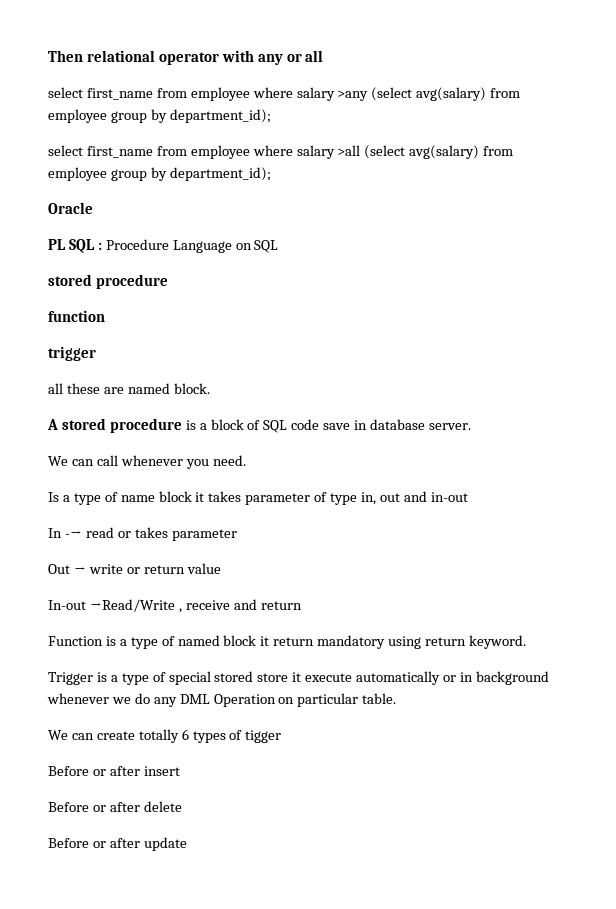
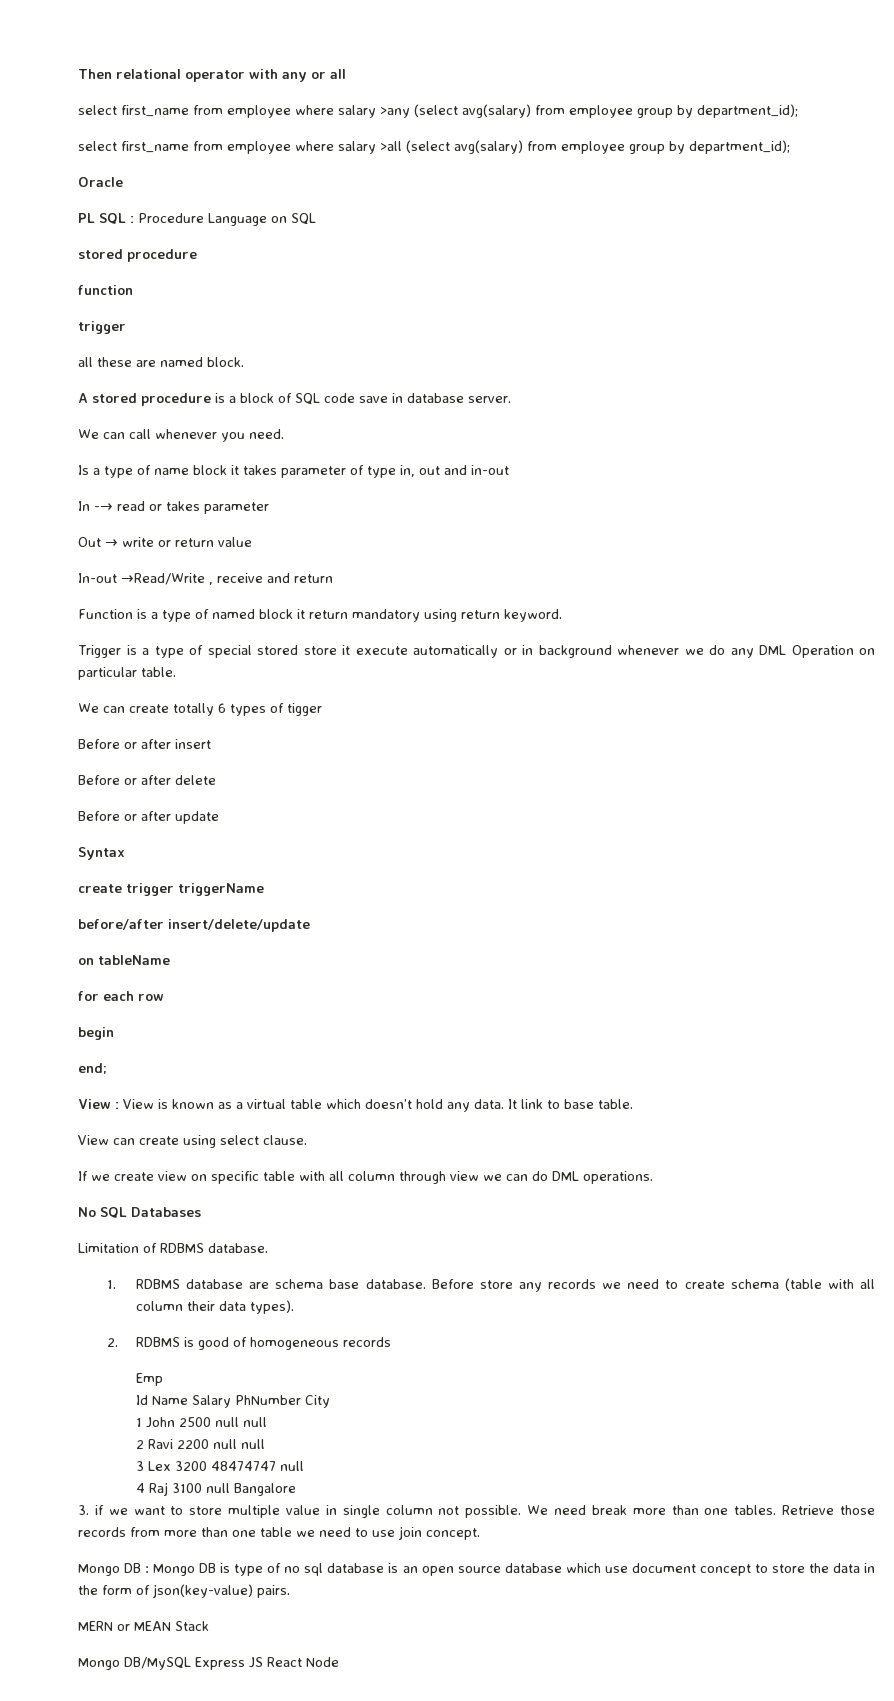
(187, 844) none -> [78,847,125,860] [78,883,264,896] [78,919,310,932] [78,955,170,965] [78,991,164,1001] [78,1027,114,1040] [78,1063,107,1074] [78,1099,633,1112] [78,1135,307,1148] [78,1171,653,1184] [78,1207,201,1218] [78,1243,268,1253] [106,1278,876,1292] [135,1300,294,1314] [106,1337,391,1350] [135,1373,163,1386] [135,1395,330,1408] [135,1417,267,1428] [135,1439,265,1449] [135,1461,304,1471] [135,1482,296,1496] [78,1505,876,1518] [78,1526,480,1540] [78,1563,875,1576] [78,1584,290,1598] [78,1621,209,1631] [78,1657,339,1670] // Syntax // create trigger triggerName // before/after insert/delete/update // on tableName // for each row // begin // end; // View : View is known as a virtual table which doesn’t hold any data. It link to base table. // View can create using select clause. // If we create view on specific table with all column through view we can do DML operations. // No SQL Databases // Limitation of RDBMS database. // 1. RDBMS database are schema base database. Before store any records we need to create schema (table with all column their data types). // 2. RDBMS is good of homogeneous records // Emp // Id Name Salary PhNumber City // 1 John 2500 null null // 2 Ravi 2200 null null // 3 Lex 3200 48474747 null // 4 Raj 3100 null Bangalore // 3. if we want to store multiple value in single column not possible. We need break more than one tables. Retrieve those records from more than one table we need to use join concept. // Mongo DB : Mongo DB is type of no sql database is an open source database which use document concept to store the data in the form of json(key-value) pairs. // MERN or MEAN Stack // Mongo DB/MySQL Express JS React Node

